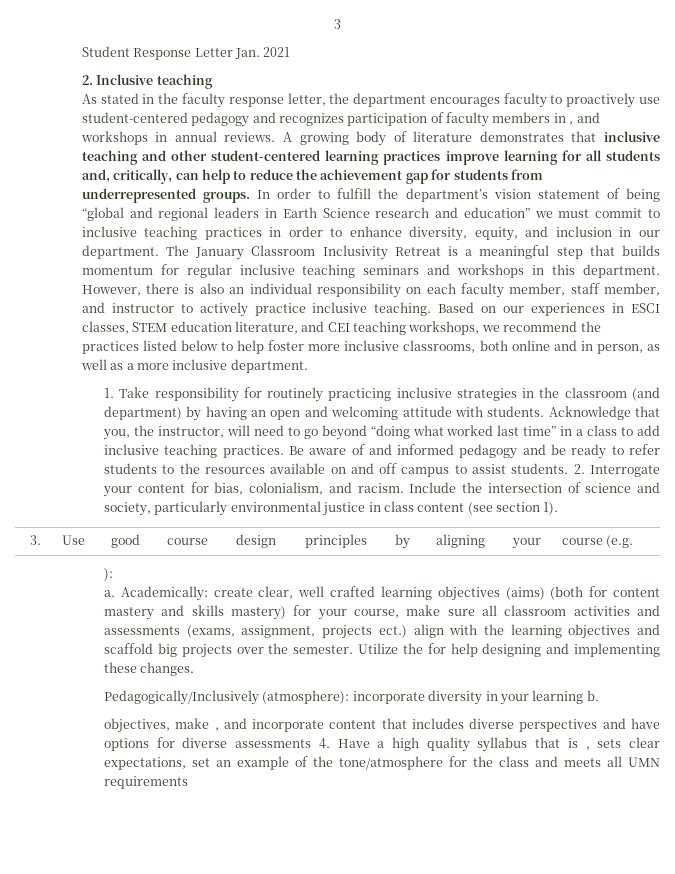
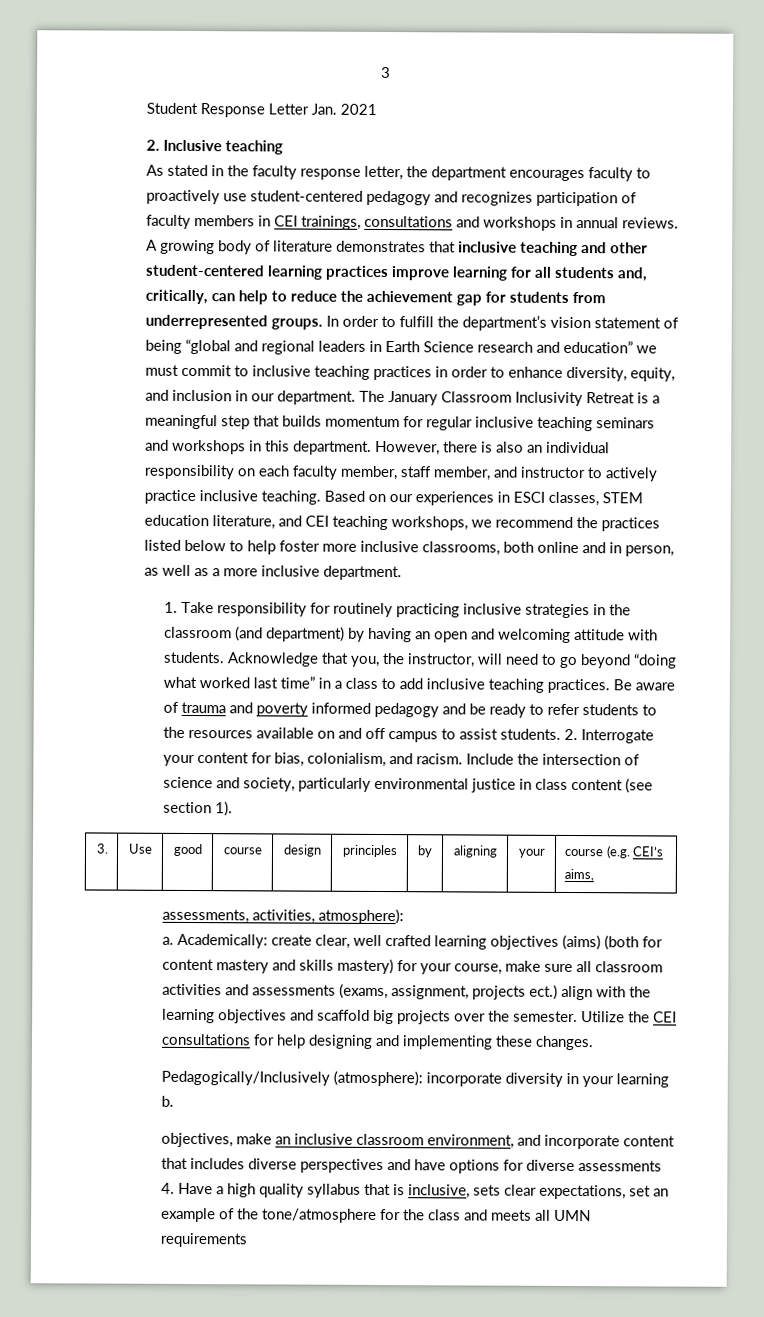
[569,121,574,125] , -> [274,215,454,230] CEI trainings, consultations
[368,444,392,455] and -> [180,701,308,717] trauma and poverty
[104,568,114,581] // ): -> [632,846,665,857] [564,868,595,882] [161,908,404,925] CEI’s aims, // assessments, activities, atmosphere):
(423, 648) none -> [652,1011,677,1023] [160,1033,251,1046] CEI consultations
[214,727,219,731] , -> [274,1133,514,1149] an inclusive classroom environment,
[585,746,590,750] , -> [407,1184,470,1199] inclusive,

